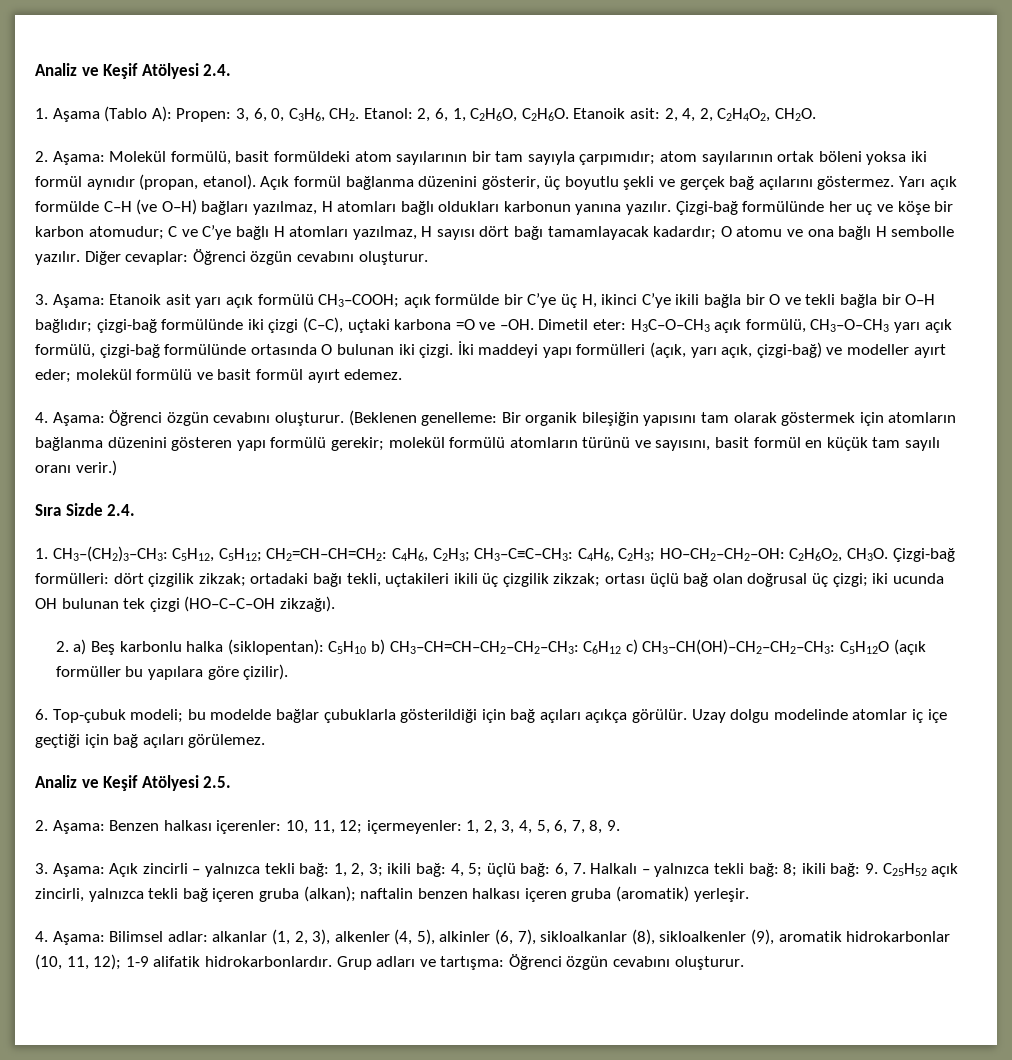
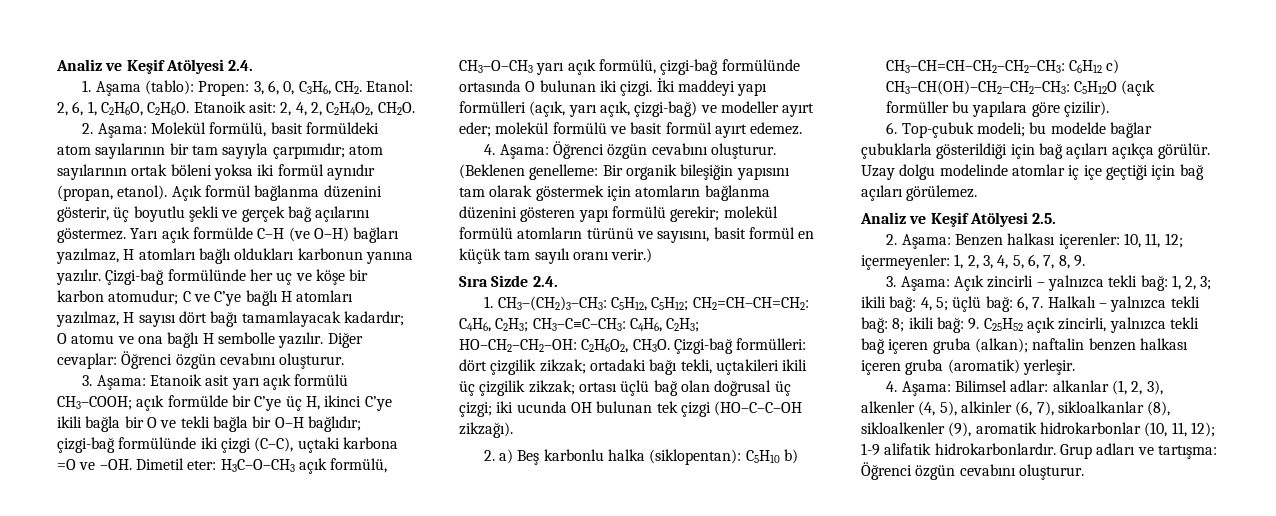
[104,106,172,122] (Tablo A): -> [144,80,194,95] (tablo):

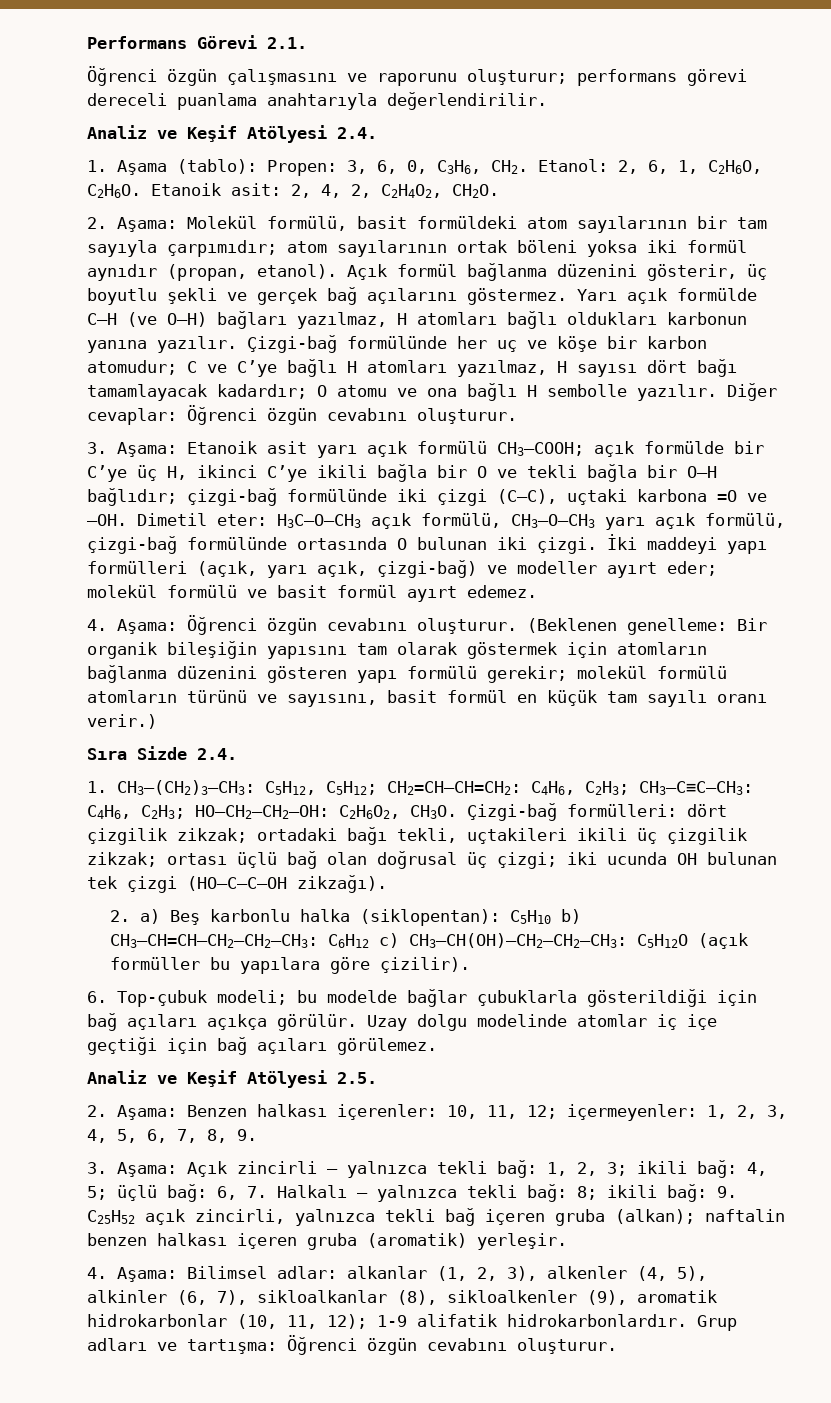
(56, 65) none -> [87,35,307,49] [87,66,747,86] [87,92,547,110] Performans Görevi 2.1. // Öğrenci özgün çalışmasını ve raporunu oluşturur; performans görevi dereceli puanlama anahtarıyla değerlendirilir. //

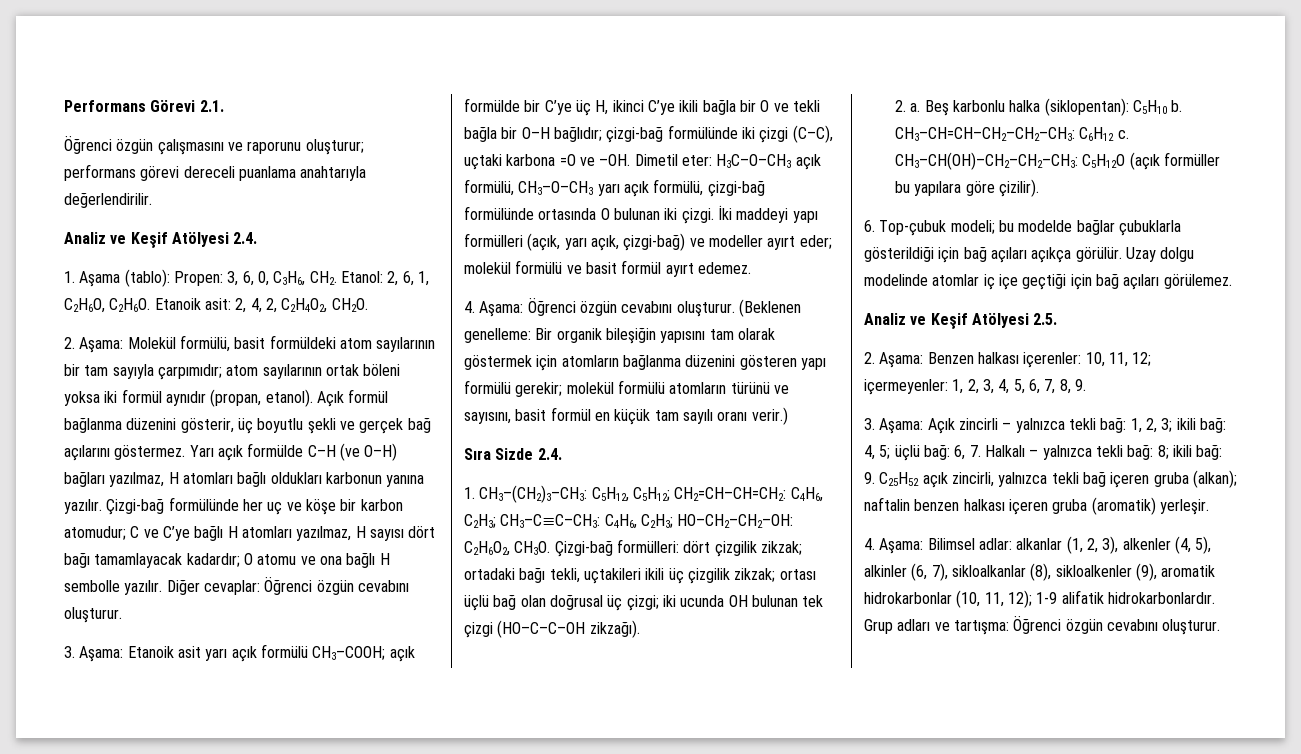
[139,909,160,924] a) -> [910,103,921,112] a.
[560,909,581,924] b) -> [1171,100,1183,112] b.
[378,933,399,948] c) -> [1117,130,1129,139] c.

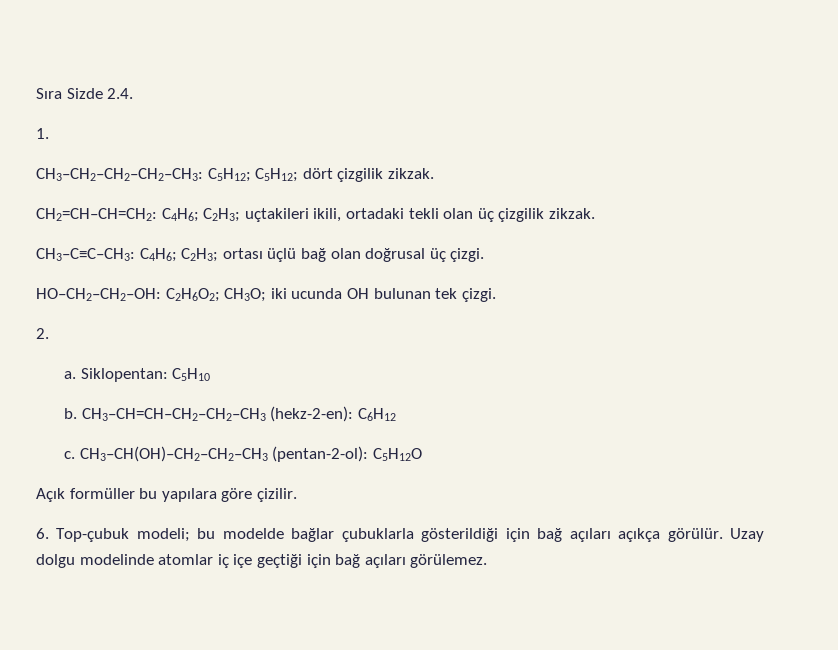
[64,100,224,112] [64,135,364,155] [64,164,367,181] [64,192,152,208] [64,232,258,248] [64,269,429,287] [64,298,368,313] [64,335,436,353] [64,364,401,380] [64,389,389,407] [64,417,431,434] [64,443,398,461] [64,471,425,487] [64,497,403,515] [64,525,436,541] [64,552,390,568] [64,576,409,595] [64,607,122,623] [64,644,415,662] [464,98,820,116] [464,125,833,143] [464,154,821,170] [464,179,765,197] [464,205,818,224] [464,233,832,251] [464,260,751,277] [464,297,801,317] [464,327,775,344] [464,354,826,371] [464,380,789,397] [464,407,788,425] [464,448,562,460] [464,485,823,503] [464,514,794,529] [464,539,802,557] [464,567,776,584] Performans Görevi 2.1. // Öğrenci özgün çalışmasını ve raporunu oluşturur; performans görevi dereceli puanlama anahtarıyla değerlendirilir. // Analiz ve Keşif Atölyesi 2.4. // 1. Aşama (tablo): Propen: 3, 6, 0, C3H6, CH2. Etanol: 2, 6, 1, C2H6O, C2H6O. Etanoik asit: 2, 4, 2, C2H4O2, CH2O. // 2. Aşama: Molekül formülü, basit formüldeki atom sayılarının bir tam sayıyla çarpımıdır; atom sayılarının ortak böleni yoksa iki formül aynıdır (propan, etanol). Açık formül bağlanma düzenini gösterir, üç boyutlu şekli ve gerçek bağ açılarını göstermez. Yarı açık formülde C–H (ve O–H) bağları yazılmaz, H atomları bağlı oldukları karbonun yanına yazılır. Çizgi-bağ formülünde her uç ve köşe bir karbon atomudur; C ve C’ye bağlı H atomları yazılmaz, H sayısı dört bağı tamamlayacak kadardır; O atomu ve ona bağlı H sembolle yazılır. Diğer cevaplar: Öğrenci özgün cevabını oluşturur. // 3. Aşama: Etanoik asit yarı açık formülü CH3–COOH; açık formülde bir C’ye üç H, ikinci C’ye ikili bağla bir O ve tekli bağla bir O–H bağlıdır; çizgi-bağ formülünde iki çizgi (C–C), uçtaki karbona =O ve –OH. Dimetil eter: H3C–O–CH3 açık formülü, CH3–O–CH3 yarı açık formülü, çizgi-bağ formülünde ortasında O bulunan iki çizgi. İki maddeyi yapı formülleri (açık, yarı açık, çizgi-bağ) ve modeller ayırt eder; molekül formülü ve basit formül ayırt edemez. // 4. Aşama: Öğrenci özgün cevabını oluşturur. (Beklenen genelleme: Bir organik bileşiğin yapısını tam olarak göstermek için atomların bağlanma düzenini gösteren yapı formülü gerekir; molekül formülü atomların türünü ve sayısını, basit formül en küçük tam sayılı oranı verir.) // Sıra Sizde 2.4. // 1. CH3–(CH2)3–CH3: C5H12, C5H12; CH2=CH–CH=CH2: C4H6, C2H3; CH3–C≡C–CH3: C4H6, C2H3; HO–CH2–CH2–OH: C2H6O2, CH3O. Çizgi-bağ formülleri: dört çizgilik zikzak; ortadaki bağı tekli, uçtakileri ikili üç çizgilik zikzak; -> [36,88,134,99] [36,128,49,139] [36,168,434,182] [36,208,595,222] [36,248,219,262] Sıra Sizde 2.4. // 1. // CH3–CH2–CH2–CH2–CH3: C5H12; C5H12; dört çizgilik zikzak. // CH2=CH–CH=CH2: C4H6; C2H3; uçtakileri ikili, ortadaki tekli olan üç çizgilik zikzak. // CH3–C≡C–CH3: C4H6; C2H3;
[626,595,659,611] çizgi; -> [450,248,485,262] [36,288,267,302] çizgi. // HO–CH2–CH2–OH: C2H6O2; CH3O;
[464,620,640,638] [894,98,1183,116] [894,127,1129,141] [894,152,1078,170] çizgi (HO–C–C–OH zikzağı). // 2. a. Beş karbonlu halka (siklopentan): C5H10 b. CH3–CH=CH–CH2–CH2–CH3: C6H12 c. CH3–CH(OH)–CH2–CH2–CH3: -> [461,288,496,302] [36,328,49,339] [64,368,211,382] [64,406,396,422] [64,446,369,462] çizgi. // 2. // a. Siklopentan: C5H10 // b. CH3–CH=CH–CH2–CH2–CH3 (hekz-2-en): C6H12 // c. CH3–CH(OH)–CH2–CH2–CH3 (pentan-2-ol):
[1129,152,1160,170] (açık -> [36,488,65,502] // Açık
[998,179,1039,197] çizilir). -> [256,488,297,502] çizilir.
[864,313,1058,329] [864,352,1152,368] [864,379,1086,395] [864,417,1226,434] [864,444,1223,461] [864,470,1237,488] [864,497,1209,515] [864,536,1212,554] [864,563,1216,581] [864,590,1215,608] [864,615,1221,635] // Analiz ve Keşif Atölyesi 2.5. // 2. Aşama: Benzen halkası içerenler: 10, 11, 12; içermeyenler: 1, 2, 3, 4, 5, 6, 7, 8, 9. // 3. Aşama: Açık zincirli – yalnızca tekli bağ: 1, 2, 3; ikili bağ: 4, 5; üçlü bağ: 6, 7. Halkalı – yalnızca tekli bağ: 8; ikili bağ: 9. C25H52 açık zincirli, yalnızca tekli bağ içeren gruba (alkan); naftalin benzen halkası içeren gruba (aromatik) yerleşir. // 4. Aşama: Bilimsel adlar: alkanlar (1, 2, 3), alkenler (4, 5), alkinler (6, 7), sikloalkanlar (8), sikloalkenler (9), aromatik hidrokarbonlar (10, 11, 12); 1-9 alifatik hidrokarbonlardır. Grup adları ve tartışma: Öğrenci özgün cevabını oluşturur. -> (488, 561) none

